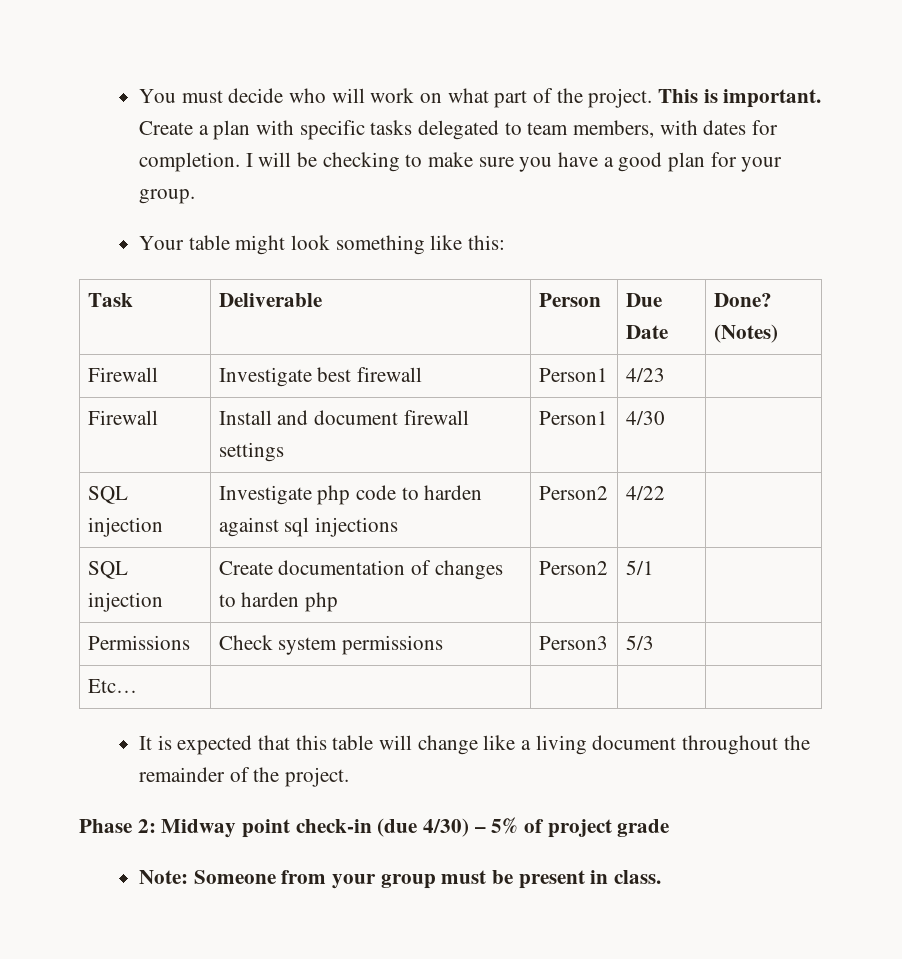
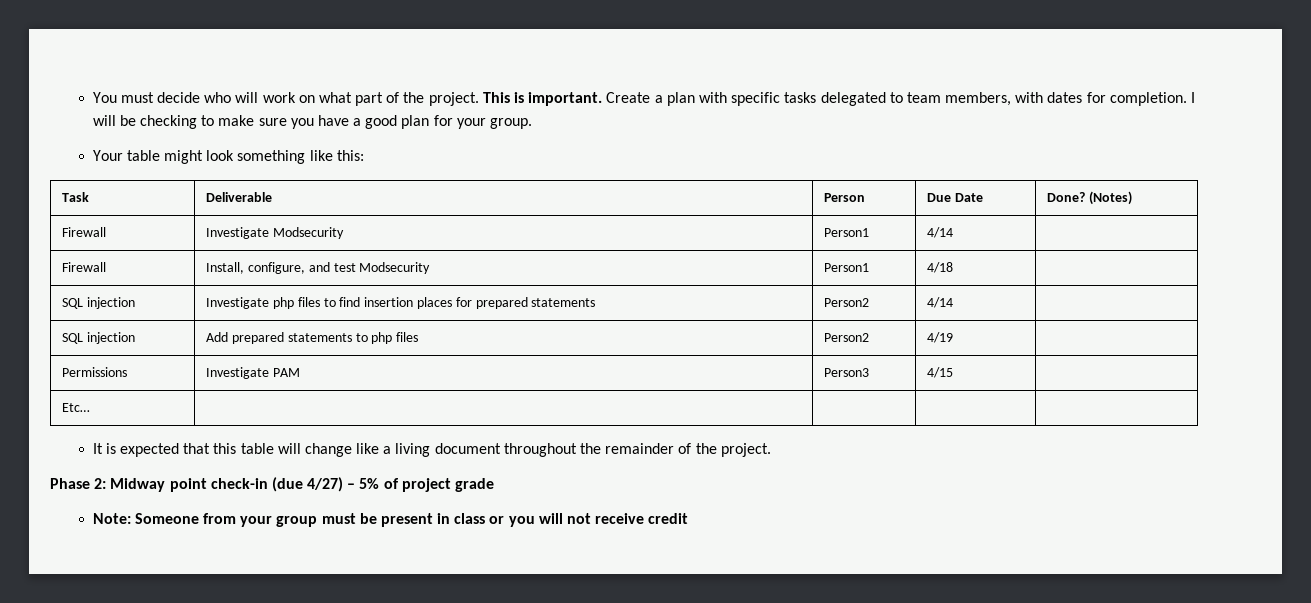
[317,367,423,382] [538,368,608,382] [625,368,665,382] [87,410,158,425] [218,410,469,425] [218,442,284,462] [538,411,608,425] [625,411,665,425] best firewall | Person1 | 4/23 | // Firewall | Install and document firewall settings | Person1 | 4/30 -> [273,227,345,239] [824,228,870,237] [927,227,954,238] [62,262,107,272] [206,262,431,274] [824,263,870,272] [927,262,954,273] Modsecurity | Person1 | 4/14 | // Firewall | Install, configure, and test Modsecurity | Person1 | 4/18
[356,485,483,500] [218,517,399,537] [538,486,608,500] [625,486,665,500] [87,561,128,579] [87,592,163,612] [218,560,503,580] [218,592,339,612] [538,561,608,575] [625,560,654,575] code to harden against sql injections | Person2 | 4/22 | // SQL injection | Create documentation of changes to harden php | Person2 | 5/1 -> [297,297,596,309] [824,298,870,307] [927,297,954,308] [62,332,136,344] [206,332,419,344] [824,333,870,342] [927,332,954,343] files to find insertion places for prepared statements | Person2 | 4/14 | // SQL injection | Add prepared statements to php files | Person2 | 4/19
[218,635,444,655] Check system permissions -> [206,367,301,379] Investigate PAM
[625,635,654,650] 5/3 -> [927,367,954,378] 4/15
[423,818,470,837] 4/30) -> [307,477,344,492] 4/27)
[614,870,662,884] class. -> [454,513,689,527] class or you will not receive credit

